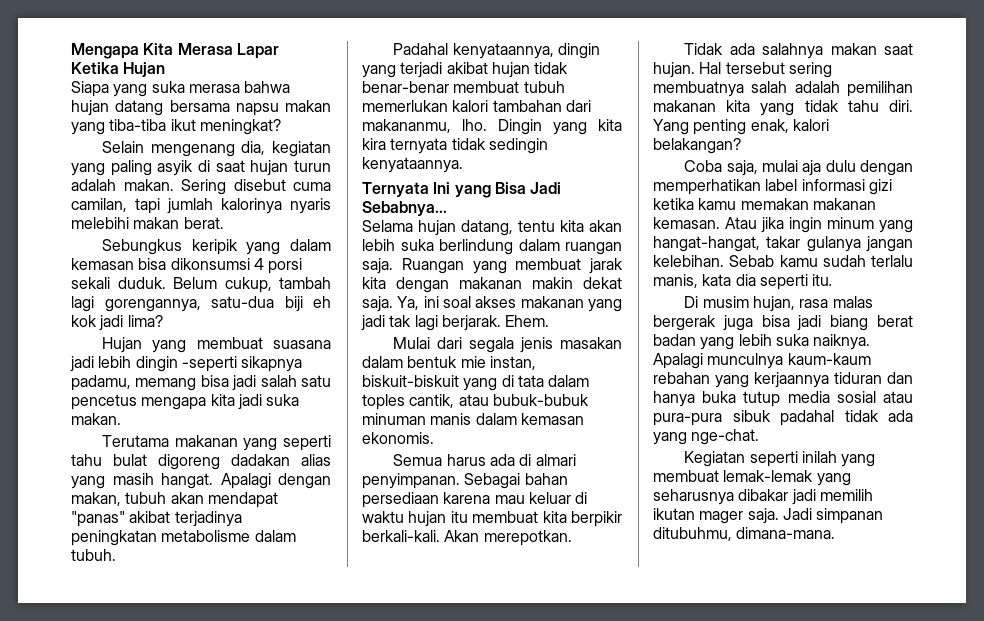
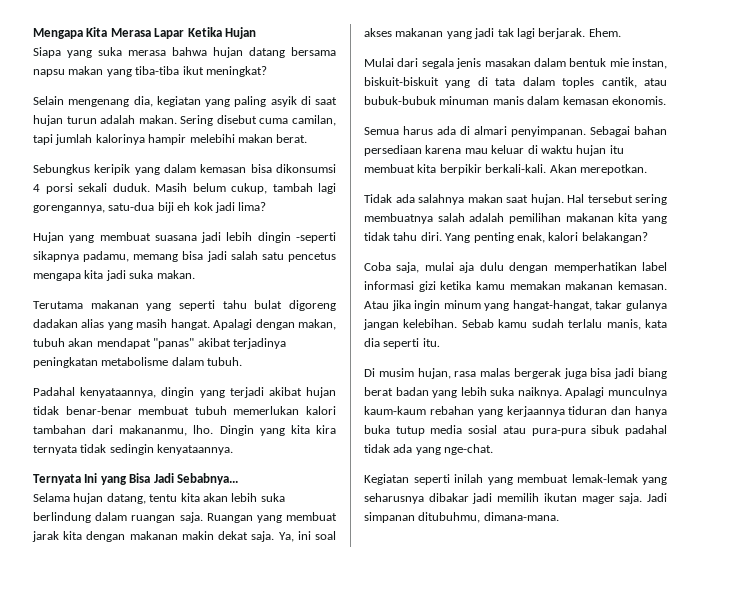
[290,198,331,214] nyaris -> [148,134,187,145] hampir
[173,277,217,289] Belum -> [155,183,226,192] Masih belum

